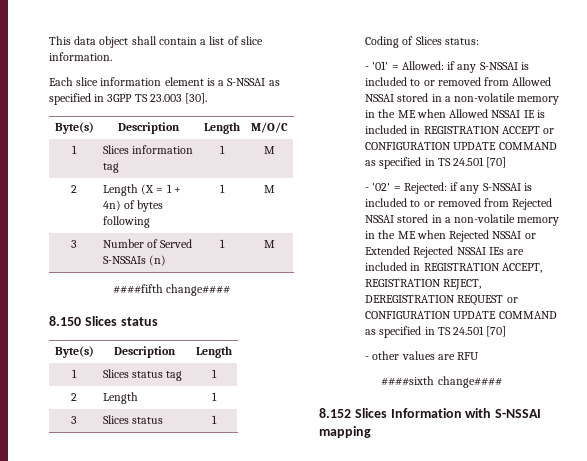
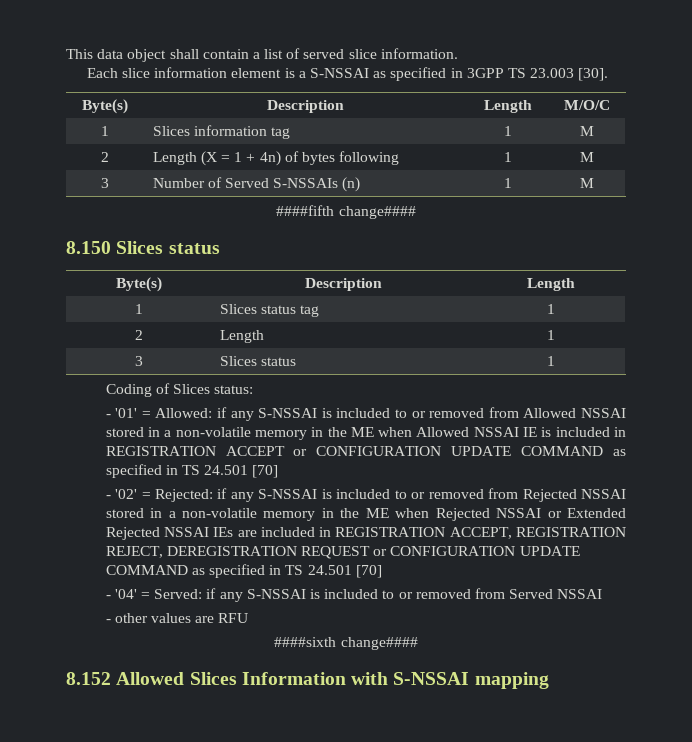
(239, 40) none -> [303,49,345,59] served
(507, 331) none -> [105,588,603,602] // - '04' = Served: if any S-NSSAI is included to or removed from Served NSSAI
(351, 413) none -> [116,672,185,685] Allowed

